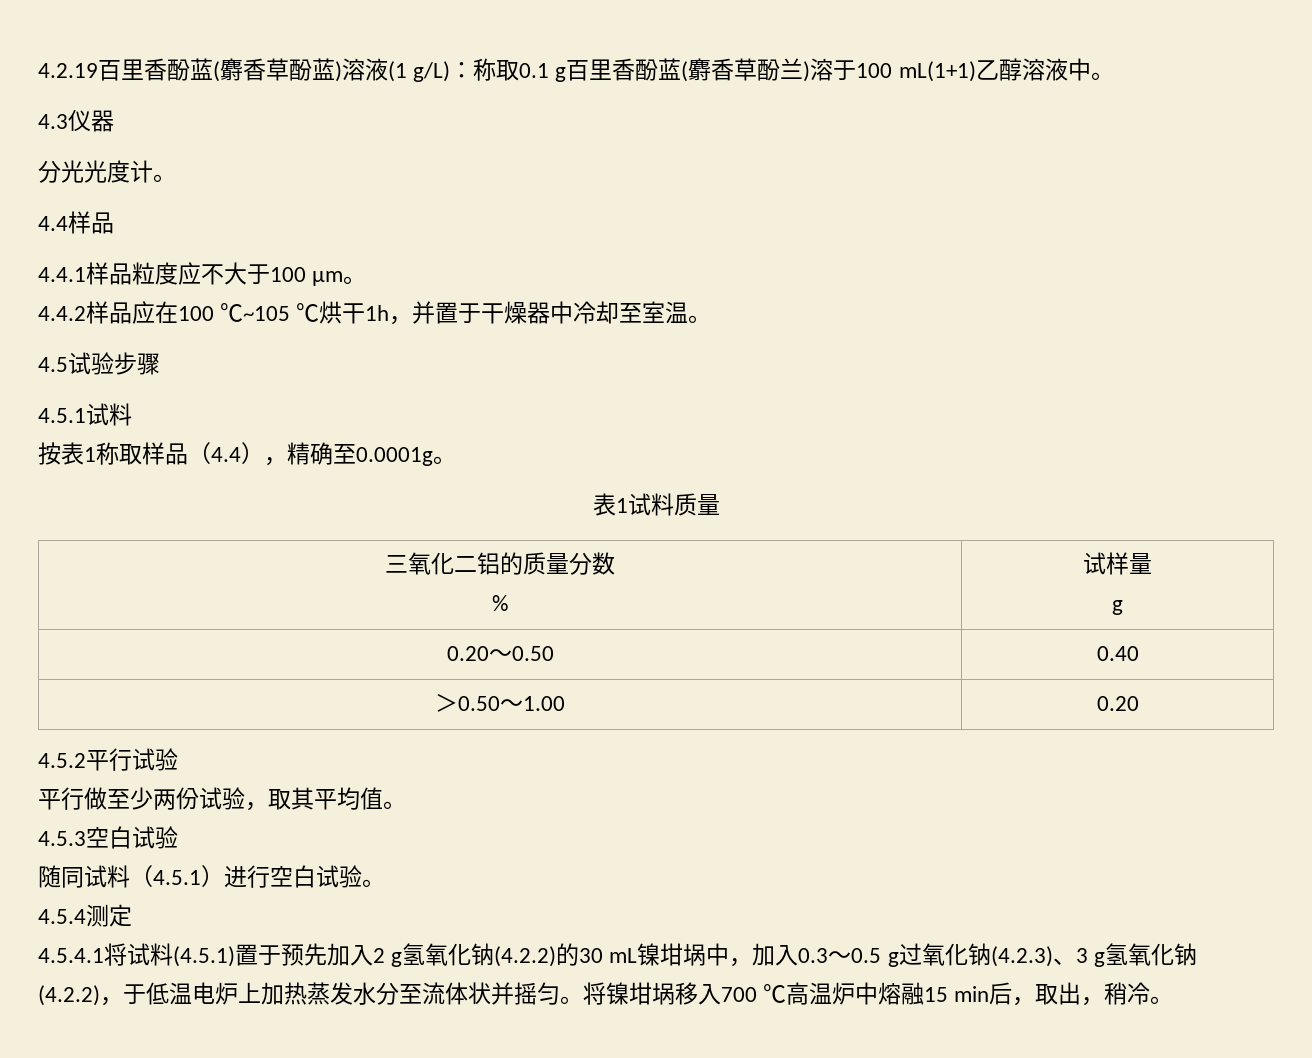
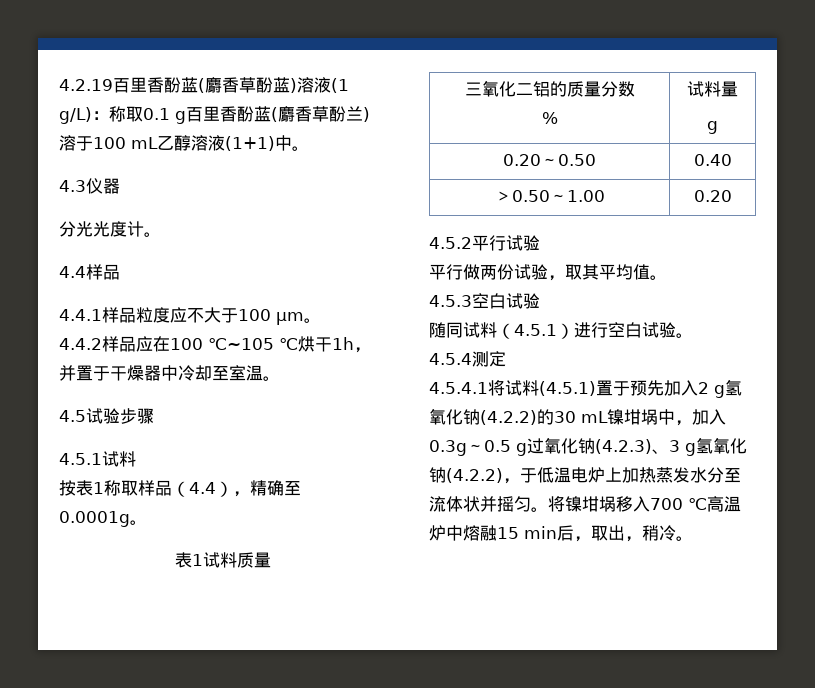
[898,61,976,82] mL(1+1) -> [131,137,158,149] mL
(1068, 69) none -> [225,136,275,151] (1+1)
[1106,552,1129,575] 样 -> [704,81,721,97] 料
[107,787,153,810] 至少 -> (480, 272) none
[798,948,829,963] 0.3 -> [429,440,467,456] 0.3g

